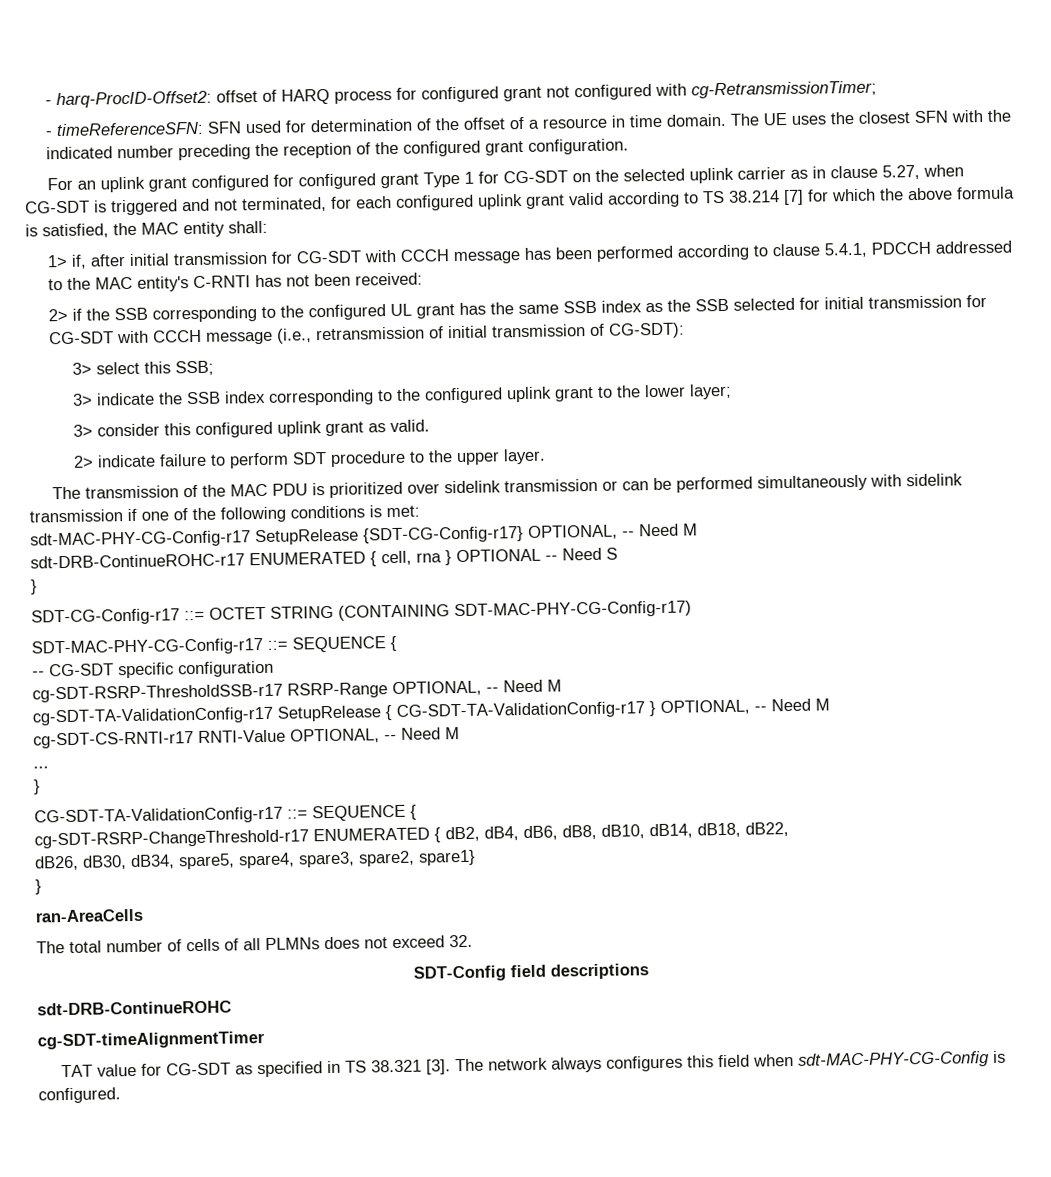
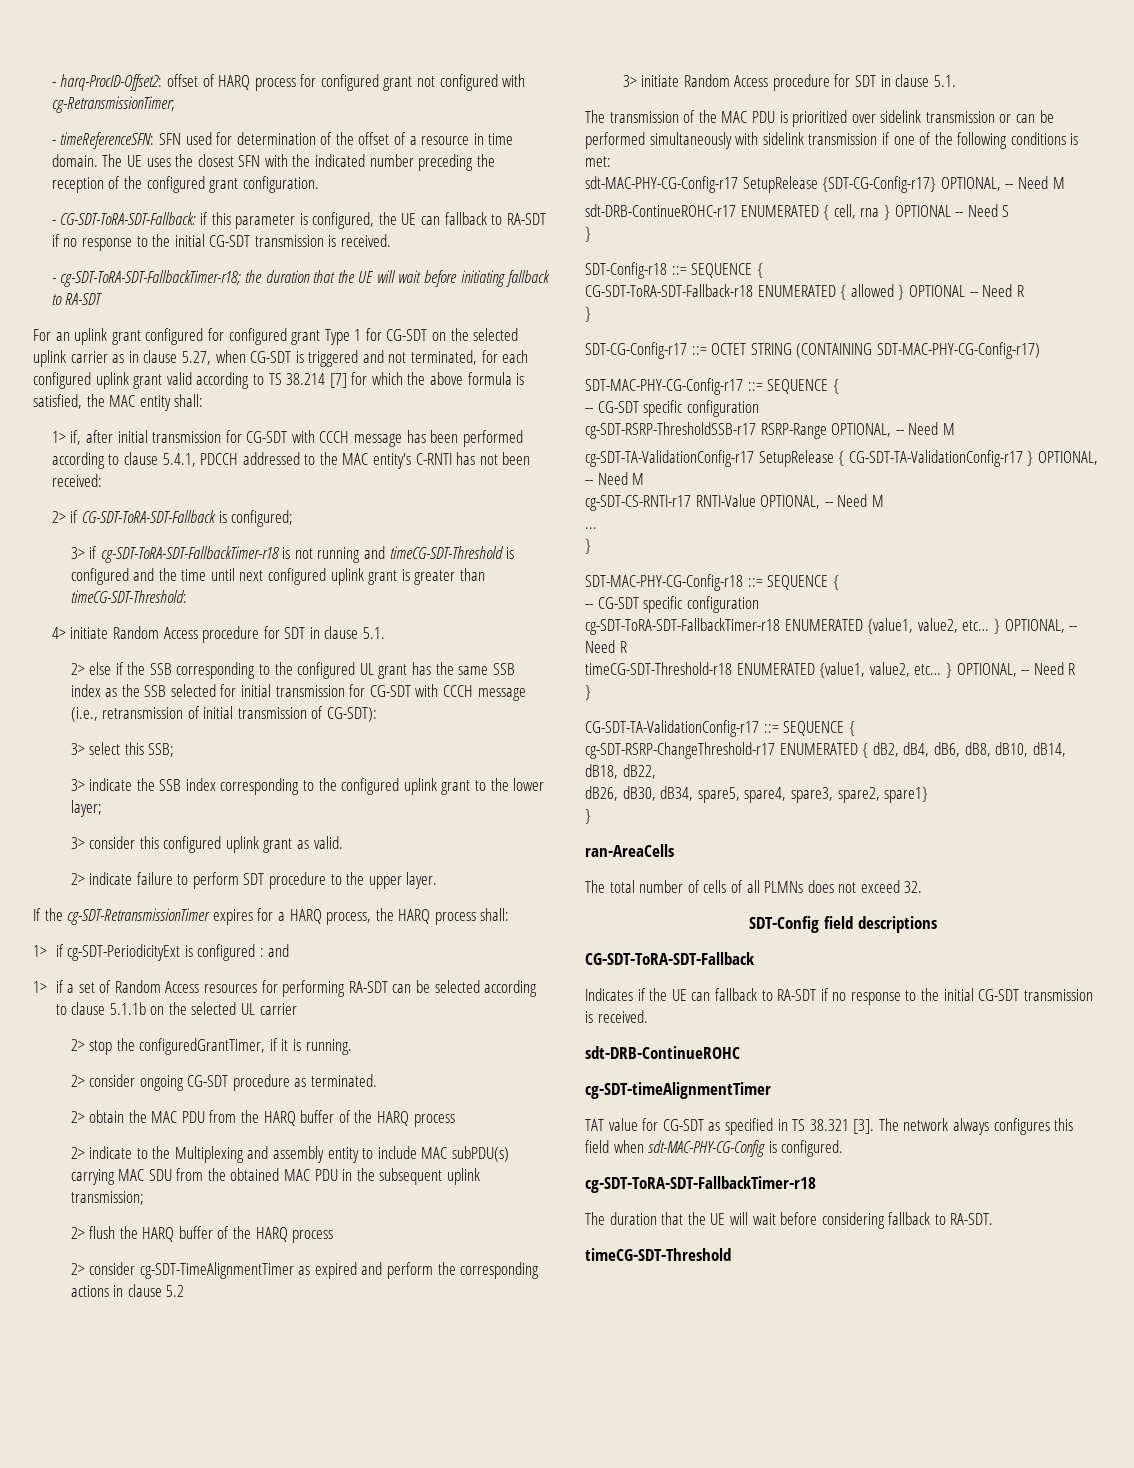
(630, 146) none -> [51,212,546,229] [51,234,392,251] [51,270,551,287] [51,293,104,305] // - CG-SDT-ToRA-SDT-Fallback: if this parameter is configured, the UE can fallback to RA-SDT if no response to the initial CG-SDT transmission is received. // - cg-SDT-ToRA-SDT-FallbackTimer-r18; the duration that the UE will wait before initiating fallback to RA-SDT
(83, 314) none -> [81,510,294,527] [70,546,515,563] [70,568,486,585] [70,590,187,603] [51,626,386,643] [70,662,124,675] CG-SDT-ToRA-SDT-Fallback is configured; // 3> if cg-SDT-ToRA-SDT-FallbackTimer-r18 is not running and timeCG-SDT-Threshold is configured and the time until next configured uplink grant is greater than timeCG-SDT-Threshold: // 4> initiate Random Access procedure for SDT in clause 5.1. // 2> else if
(546, 456) none -> [33,908,510,925] [33,944,290,961] [33,980,538,997] [55,1002,297,1015] [70,1038,352,1055] [70,1074,378,1091] [70,1110,455,1127] [70,1146,510,1163] [70,1168,481,1185] [70,1191,144,1205] [70,1226,334,1243] [70,1262,540,1279] [70,1284,185,1297] [622,74,956,91] // If the cg-SDT-RetransmissionTimer expires for a HARQ process, the HARQ process shall: // 1> if cg-SDT-PeriodicityExt is configured : and // 1> if a set of Random Access resources for performing RA-SDT can be selected according to clause 5.1.1b on the selected UL carrier // 2> stop the configuredGrantTimer, if it is running. // 2> consider ongoing CG-SDT procedure as terminated. // 2> obtain the MAC PDU from the HARQ buffer of the HARQ process // 2> indicate to the Multiplexing and assembly entity to include MAC subPDU(s) carrying MAC SDU from the obtained MAC PDU in the subsequent uplink transmission; // 2> flush the HARQ buffer of the HARQ process // 2> consider cg-SDT-TimeAlignmentTimer as expired and perform the corresponding actions in clause 5.2 // 3> initiate Random Access procedure for SDT in clause 5.1.
(38, 587) none -> [585,262,763,279] [585,284,1024,300] [585,307,591,322] // SDT-Config-r18 ::= SEQUENCE { // CG-SDT-ToRA-SDT-Fallback-r18 ENUMERATED { allowed } OPTIONAL -- Need R // }
(41, 787) none -> [585,574,839,591] [585,596,759,613] [585,618,1078,635] [585,640,627,653] [585,662,1076,678] [585,685,591,700] // SDT-MAC-PHY-CG-Config-r18 ::= SEQUENCE { // -- CG-SDT specific configuration // cg-SDT-ToRA-SDT-FallbackTimer-r18 ENUMERATED {value1, value2, etc… } OPTIONAL, -- Need R // timeCG-SDT-Threshold-r18 ENUMERATED {value1, value2, etc… } OPTIONAL, -- Need R // }
(649, 971) none -> [585,952,754,965] [585,988,1093,1005] [585,1010,648,1023] // CG-SDT-ToRA-SDT-Fallback // Indicates if the UE can fallback to RA-SDT if no response to the initial CG-SDT transmission is received.
(121, 1095) none -> [585,1176,816,1193] [585,1212,994,1229] [585,1248,731,1261] // cg-SDT-ToRA-SDT-FallbackTimer-r18 // The duration that the UE will wait before considering fallback to RA-SDT. // timeCG-SDT-Threshold

